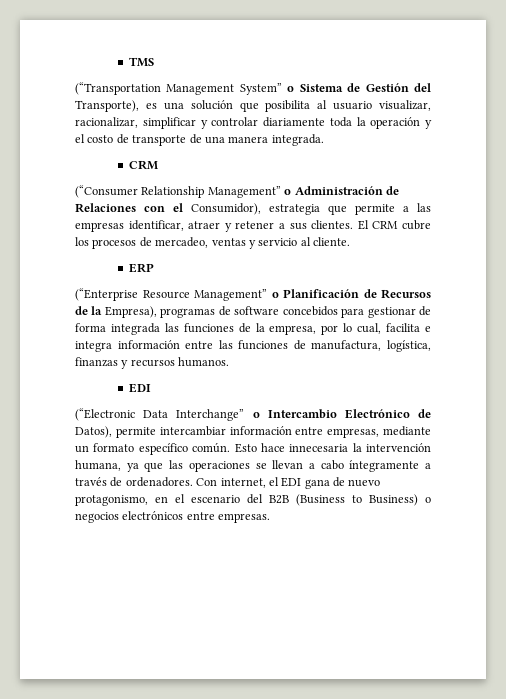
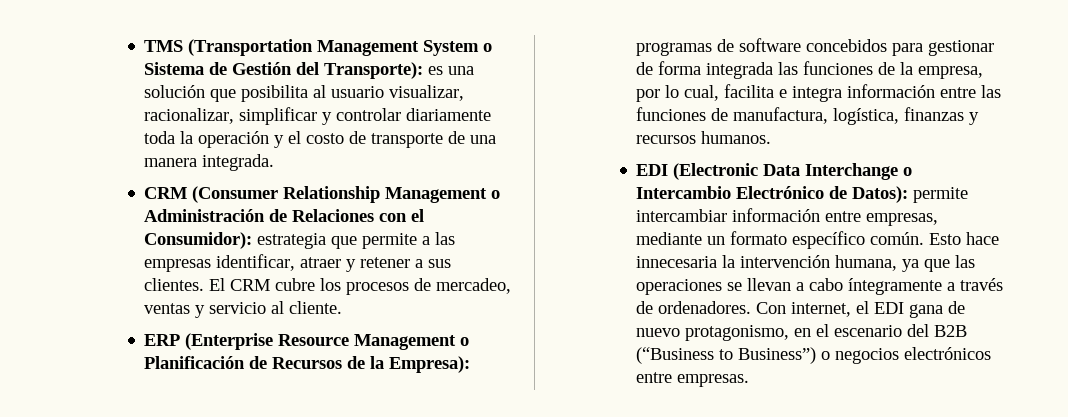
[75,82,282,95] // (“Transportation Management System” -> [188,39,480,56] (Transportation Management System
[75,100,139,112] Transporte), -> [324,62,424,79] Transporte):
[75,185,281,198] // (“Consumer Relationship Management” -> [192,186,488,203] (Consumer Relationship Management
[191,203,261,215] Consumidor), -> [144,232,253,249] Consumidor):
[75,288,267,301] // (“Enterprise Resource Management” -> [185,333,457,350] (Enterprise Resource Management
[104,306,157,318] Empresa), -> [389,356,471,373] Empresa):
[75,408,245,421] // (“Electronic Data Interchange” -> [673,163,899,180] (Electronic Data Interchange
[75,426,112,438] Datos), -> [852,186,909,203] Datos):
[296,494,418,506] (Business to Business) -> [636,347,817,364] (“Business to Business”)

